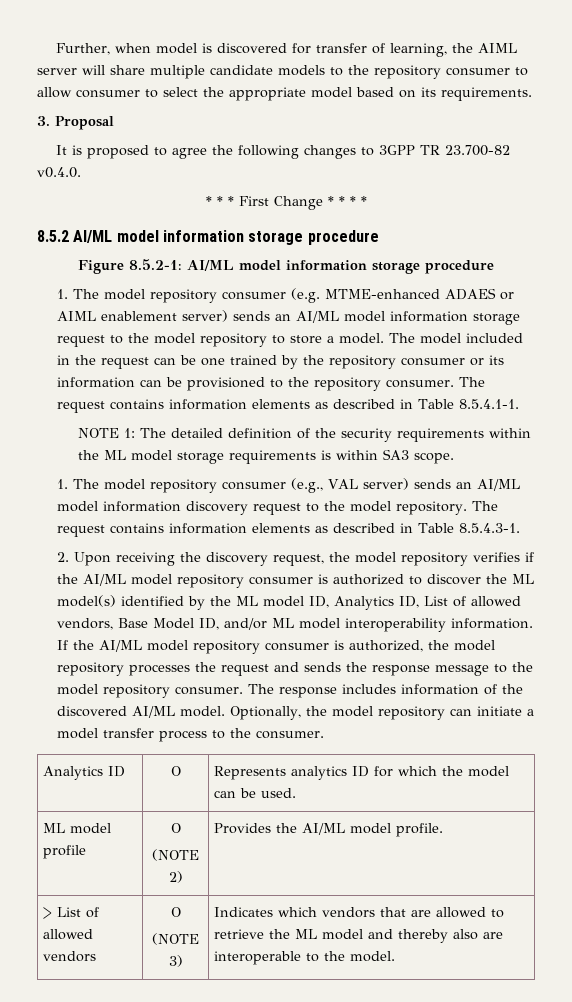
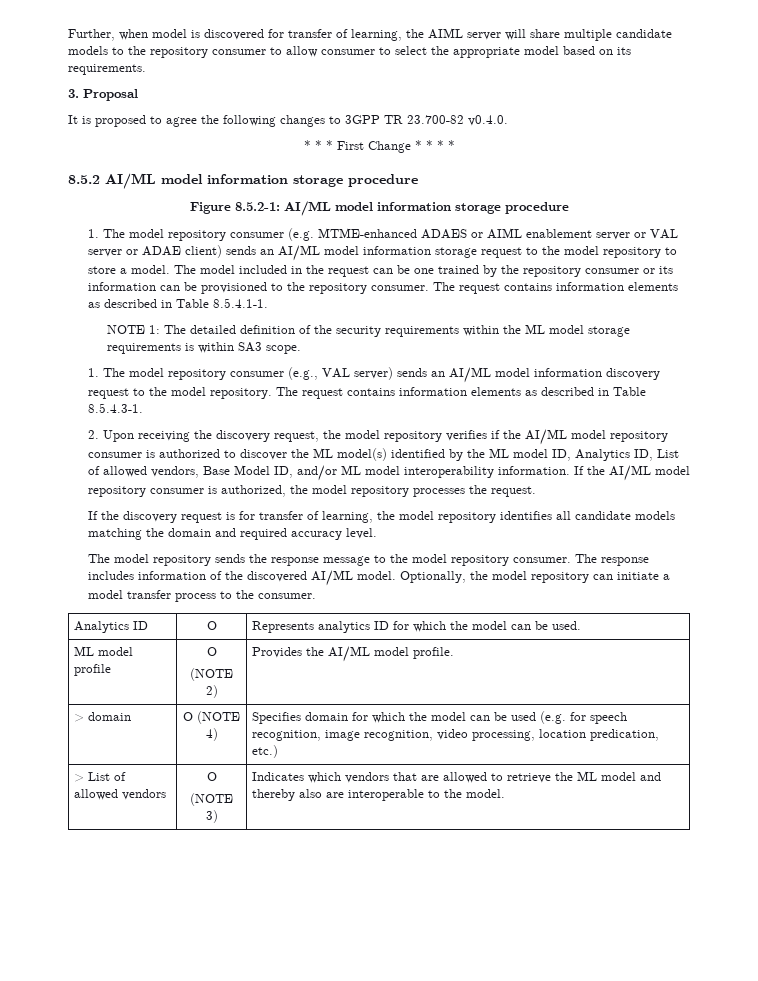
[182,310,229,322] server) -> [595,229,678,240] [87,245,222,258] server or VAL server or ADAE client)
[221,662,300,676] request and -> [490,486,536,497] [87,511,675,523] [87,528,377,540] [87,554,211,566] request. // If the discovery request is for transfer of learning, the model repository identifies all candidate models matching the domain and required accuracy level. // The model repository
(444, 830) none -> [74,712,132,722] [183,711,240,724] [205,728,218,741] [252,711,628,724] [252,729,660,741] [252,745,279,758] // > domain | O (NOTE 4) | Specifies domain for which the model can be used (e.g. for speech recognition, image recognition, video processing, location predication, etc.)

